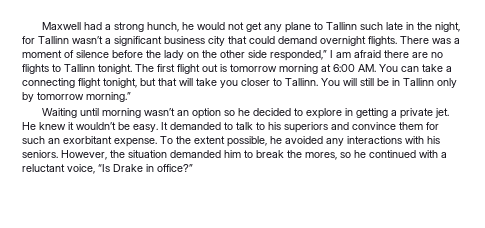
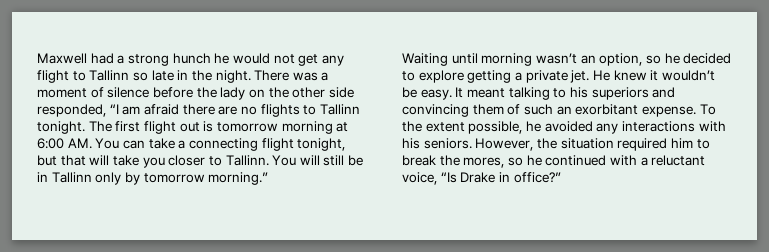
[147,22,180,32] hunch, -> [172,53,211,64] hunch
[285,22,384,33] plane to Tallinn such -> [37,70,148,83] flight to Tallinn so
[435,22,461,32] [22,36,397,46] night, for Tallinn wasn’t a significant business city that could demand overnight flights. -> [215,70,251,83] night.
[270,50,333,61] responded,” I -> [37,104,119,117] responded, “I
[192,108,222,119] option -> [599,53,643,66] option,
[345,108,354,116] in -> (464, 76) none
[170,122,253,130] demanded to talk -> [466,87,550,100] meant talking
[352,122,439,130] convince them for -> [402,104,521,117] convincing them of
[170,150,221,158] demanded -> [617,138,668,151] required

